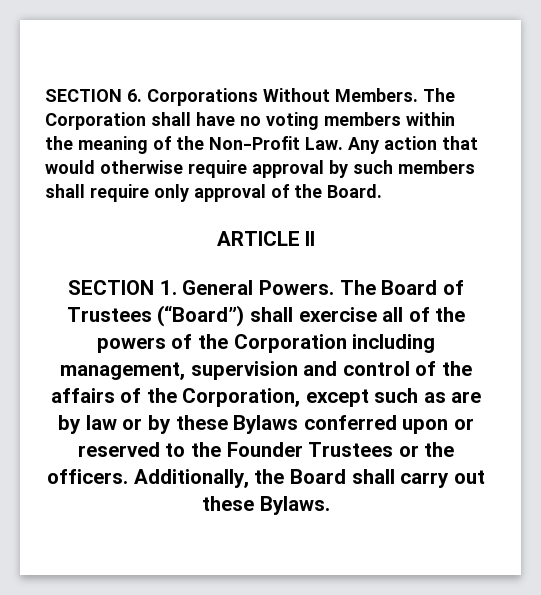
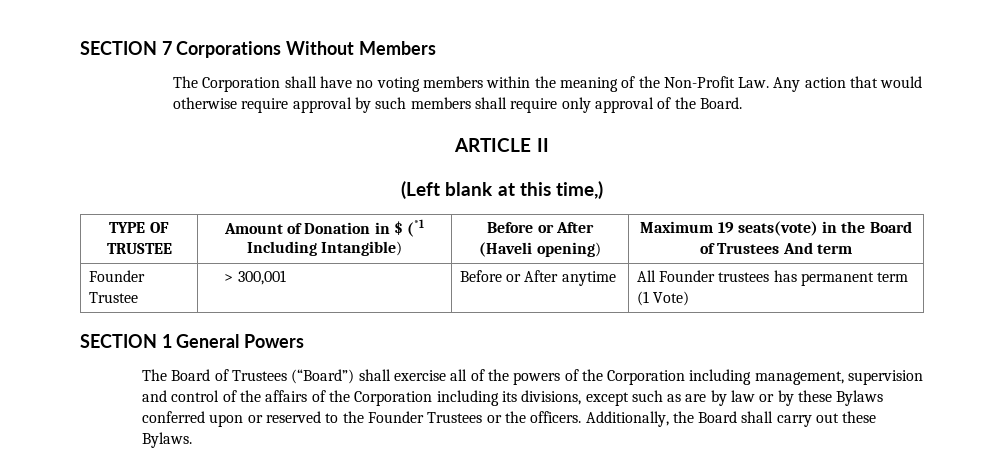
[45,89,142,102] SECTION 6. -> [80,41,172,55] SECTION 7
[335,88,418,102] Members. -> [358,41,436,55] Members //
[68,280,334,295] SECTION 1. General Powers. -> [401,181,603,199] [109,222,169,233] [106,243,172,254] [223,219,425,237] [246,241,403,256] [487,222,594,233] [479,242,601,257] [640,221,912,236] [700,242,852,254] [88,270,145,282] [88,292,138,303] [224,270,286,285] [459,270,616,286] [636,270,909,286] [636,291,690,306] [80,334,305,348] (Left blank at this time,) // TYPE OF TRUSTEE | Amount of Donation in $ (*1 Including Intangible) | Before or After (Haveli opening) | Maximum 19 seats(vote) in the Board of Trustees And term // Founder Trustee | > 300,001 | Before or After anytime | All Founder trustees has permanent term (1 Vote) // SECTION 1 General Powers //
[182,388,301,407] Corporation, -> [354,390,582,406] Corporation including its divisions,

